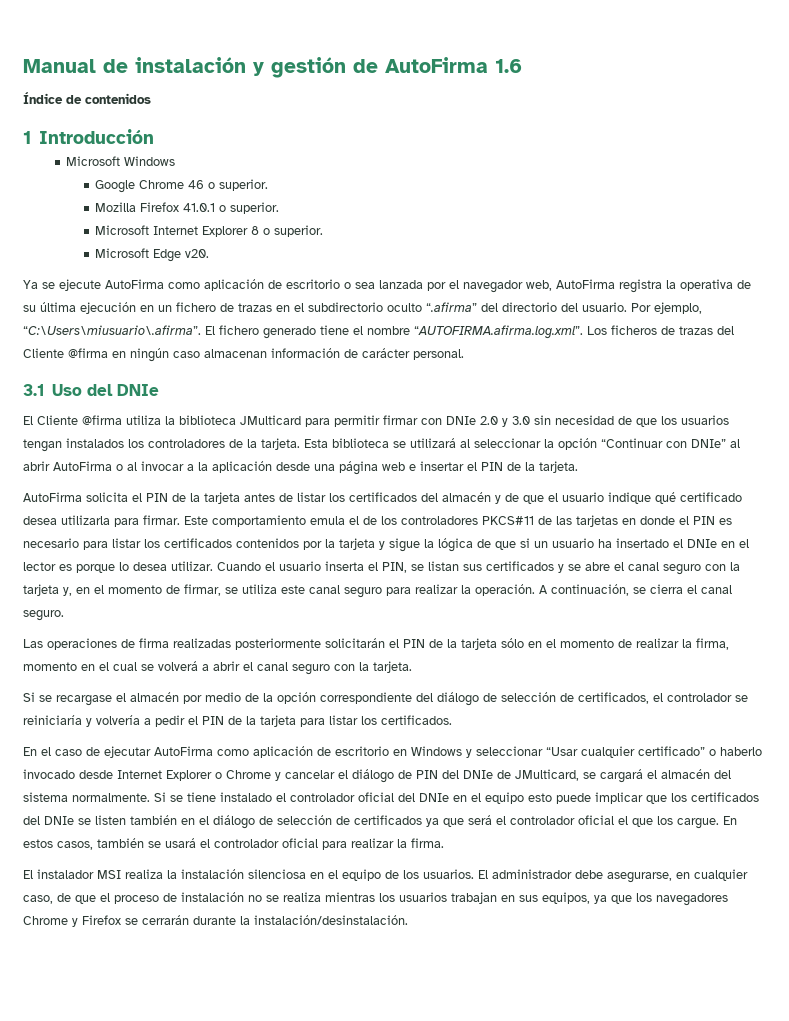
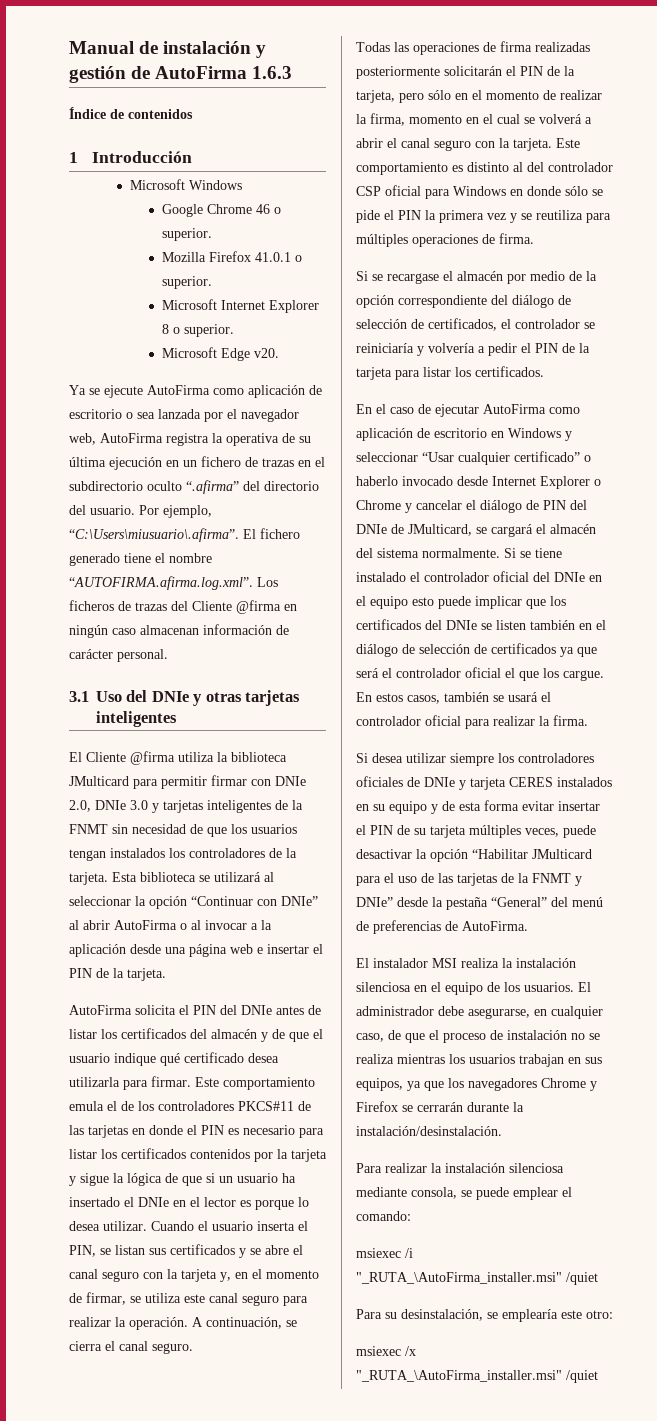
[495,59,522,73] 1.6 -> [252,66,293,79] 1.6.3
(159, 390) none -> [193,690,301,706] [96,711,177,727] y otras tarjetas inteligentes
[480,416,530,427] 2.0 y 3.0 -> [69,800,303,813] [69,824,108,834] 2.0, DNIe 3.0 y tarjetas inteligentes de la FNMT
[172,492,240,504] de la tarjeta -> [220,1005,272,1015] del DNIe
[23,639,43,648] Las -> [356,42,409,52] Todas las
[461,638,497,650] tarjeta -> [356,90,424,103] tarjeta, pero
(412, 667) none -> [556,138,580,148] [356,162,613,175] [356,185,603,199] [356,210,611,223] [356,233,534,247] Este comportamiento es distinto al del controlador CSP oficial para Windows en donde sólo se pide el PIN la primera vez y se reutiliza para múltiples operaciones de firma.
(444, 843) none -> [356,753,594,766] [356,776,612,790] [356,800,600,814] [356,825,596,838] [356,849,592,862] [356,873,582,886] [356,897,603,910] [356,920,528,934] // Si desea utilizar siempre los controladores oficiales de DNIe y tarjeta CERES instalados en su equipo y de esta forma evitar insertar el PIN de su tarjeta múltiples veces, puede desactivar la opción “Habilitar JMulticard para el uso de las tarjetas de la FNMT y DNIe” desde la pestaña “General” del menú de preferencias de AutoFirma.
(408, 920) none -> [356,1163,564,1173] [356,1187,572,1200] [356,1211,411,1221] [356,1248,413,1258] [356,1272,598,1285] [356,1309,613,1322] [356,1346,416,1356] [356,1370,598,1383] // Para realizar la instalación silenciosa mediante consola, se puede emplear el comando: // msiexec /i "_RUTA_\AutoFirma_installer.msi" /quiet // Para su desinstalación, se emplearía este otro: // msiexec /x "_RUTA_\AutoFirma_installer.msi" /quiet

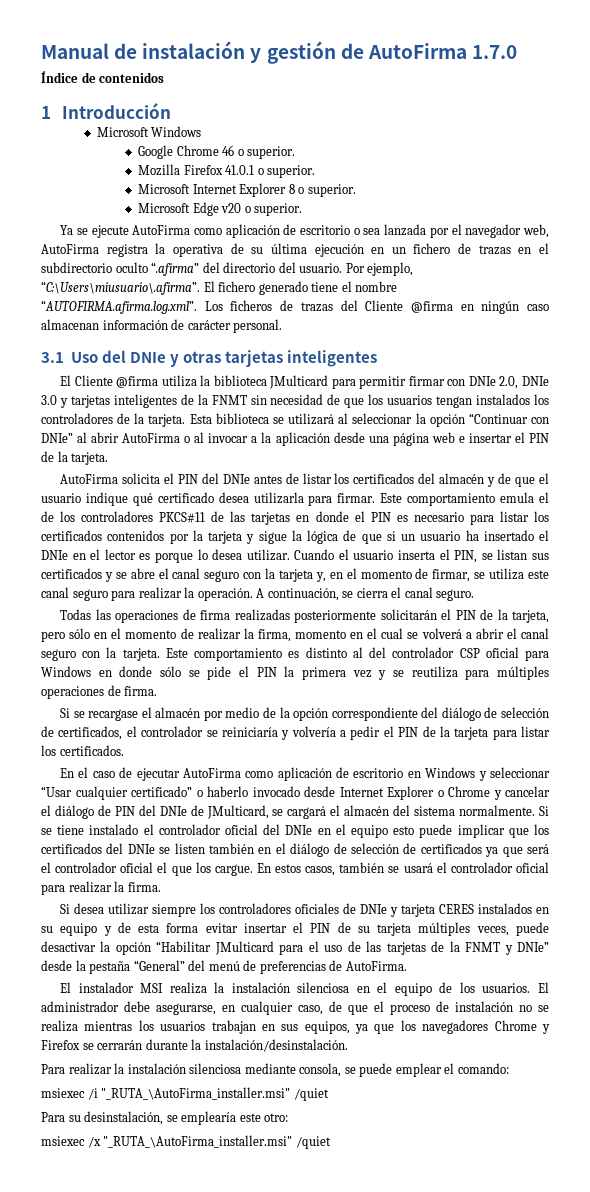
[252,66,293,79] 1.6.3 -> [471,45,517,59] 1.7.0
[253,348,279,358] v20. -> [221,203,303,216] v20 o superior.

